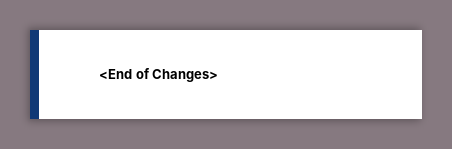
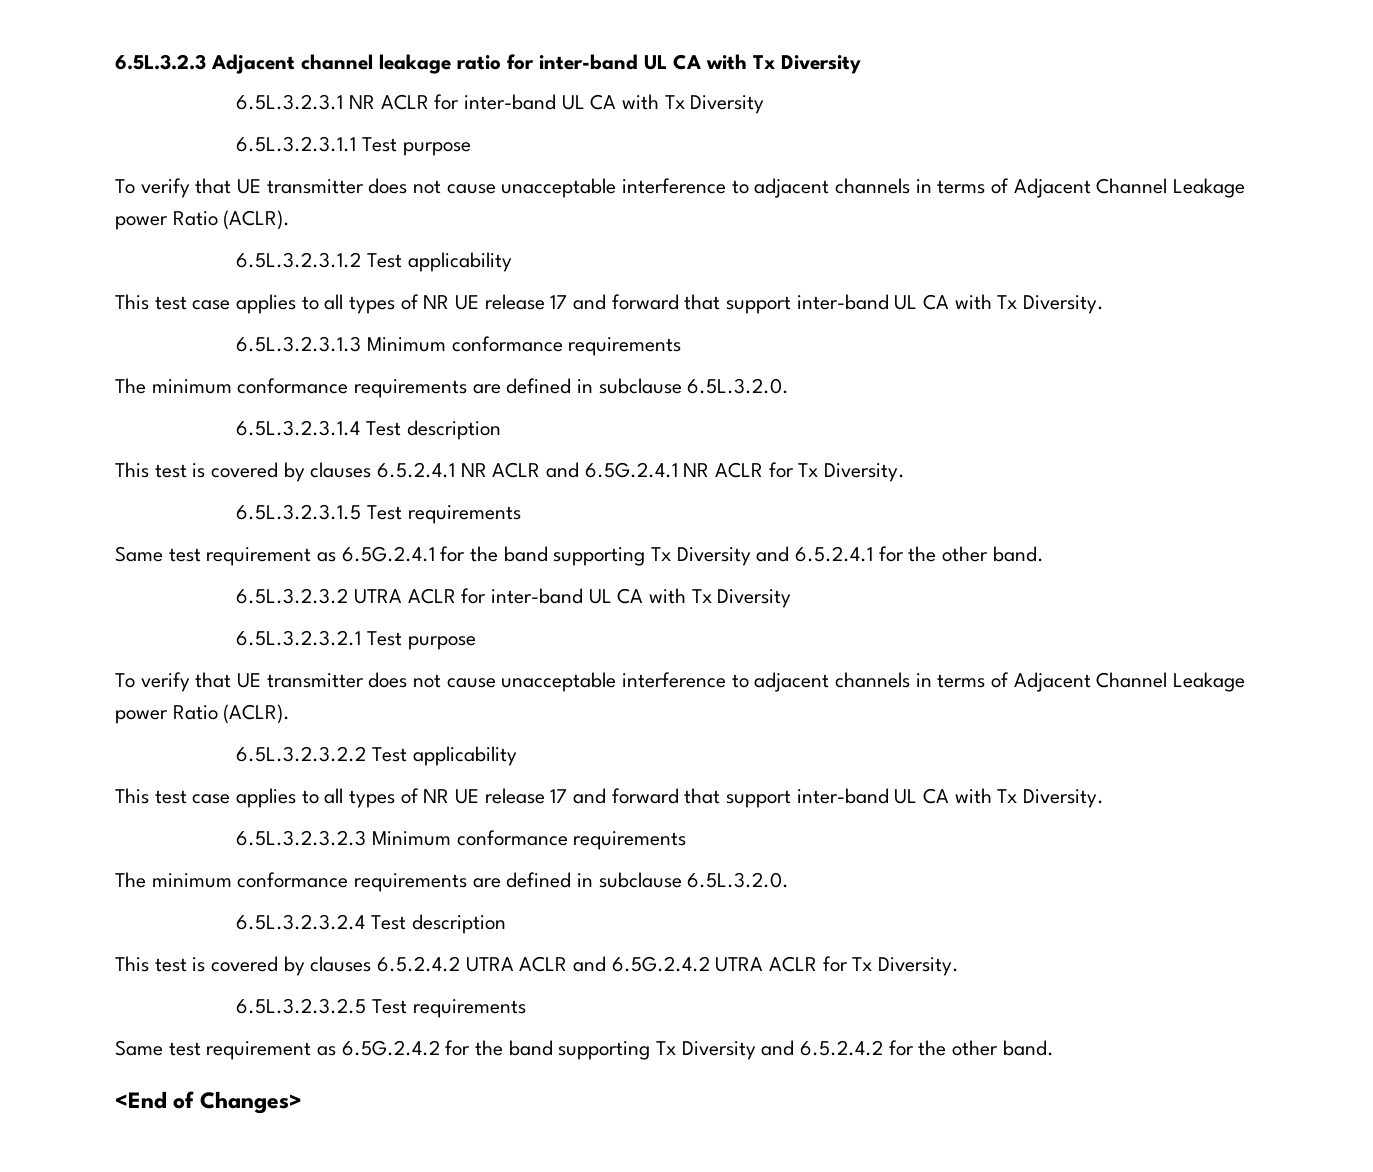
(99, 74) none -> [115,54,861,74] [236,94,765,114] [236,136,471,156] [115,178,1246,198] [115,210,291,230] [236,252,512,272] [115,294,1105,314] [236,336,682,356] [115,378,790,398] [236,420,501,440] [115,462,906,482] [236,504,521,524] [115,546,1044,566] [236,588,792,608] [236,630,476,650] [115,672,1246,692] [115,704,291,724] [236,746,517,766] [115,788,1105,808] [236,830,687,850] [115,872,790,892] [236,914,506,934] [115,956,960,976] [236,998,526,1018] [115,1040,1054,1060] 6.5L.3.2.3 Adjacent channel leakage ratio for inter-band UL CA with Tx Diversity // 6.5L.3.2.3.1 NR ACLR for inter-band UL CA with Tx Diversity // 6.5L.3.2.3.1.1 Test purpose // To verify that UE transmitter does not cause unacceptable interference to adjacent channels in terms of Adjacent Channel Leakage power Ratio (ACLR). // 6.5L.3.2.3.1.2 Test applicability // This test case applies to all types of NR UE release 17 and forward that support inter-band UL CA with Tx Diversity. // 6.5L.3.2.3.1.3 Minimum conformance requirements // The minimum conformance requirements are defined in subclause 6.5L.3.2.0. // 6.5L.3.2.3.1.4 Test description // This test is covered by clauses 6.5.2.4.1 NR ACLR and 6.5G.2.4.1 NR ACLR for Tx Diversity. // 6.5L.3.2.3.1.5 Test requirements // Same test requirement as 6.5G.2.4.1 for the band supporting Tx Diversity and 6.5.2.4.1 for the other band. // 6.5L.3.2.3.2 UTRA ACLR for inter-band UL CA with Tx Diversity // 6.5L.3.2.3.2.1 Test purpose // To verify that UE transmitter does not cause unacceptable interference to adjacent channels in terms of Adjacent Channel Leakage power Ratio (ACLR). // 6.5L.3.2.3.2.2 Test applicability // This test case applies to all types of NR UE release 17 and forward that support inter-band UL CA with Tx Diversity. // 6.5L.3.2.3.2.3 Minimum conformance requirements // The minimum conformance requirements are defined in subclause 6.5L.3.2.0. // 6.5L.3.2.3.2.4 Test description // This test is covered by clauses 6.5.2.4.2 UTRA ACLR and 6.5G.2.4.2 UTRA ACLR for Tx Diversity. // 6.5L.3.2.3.2.5 Test requirements // Same test requirement as 6.5G.2.4.2 for the band supporting Tx Diversity and 6.5.2.4.2 for the other band. //

